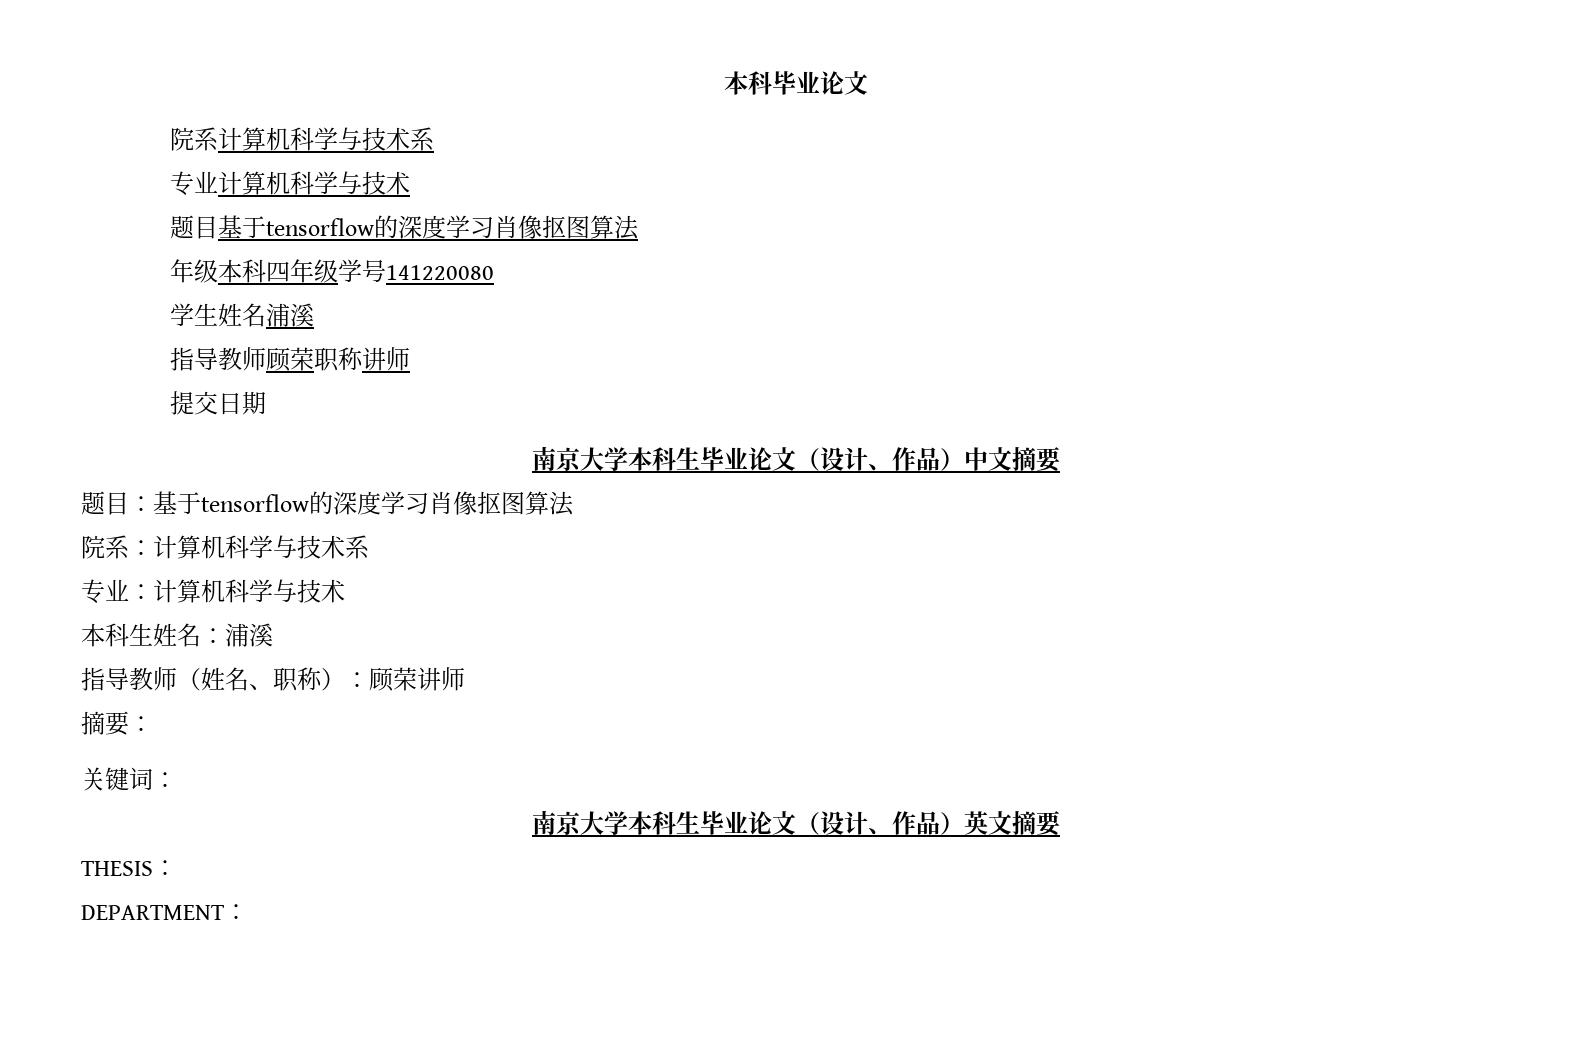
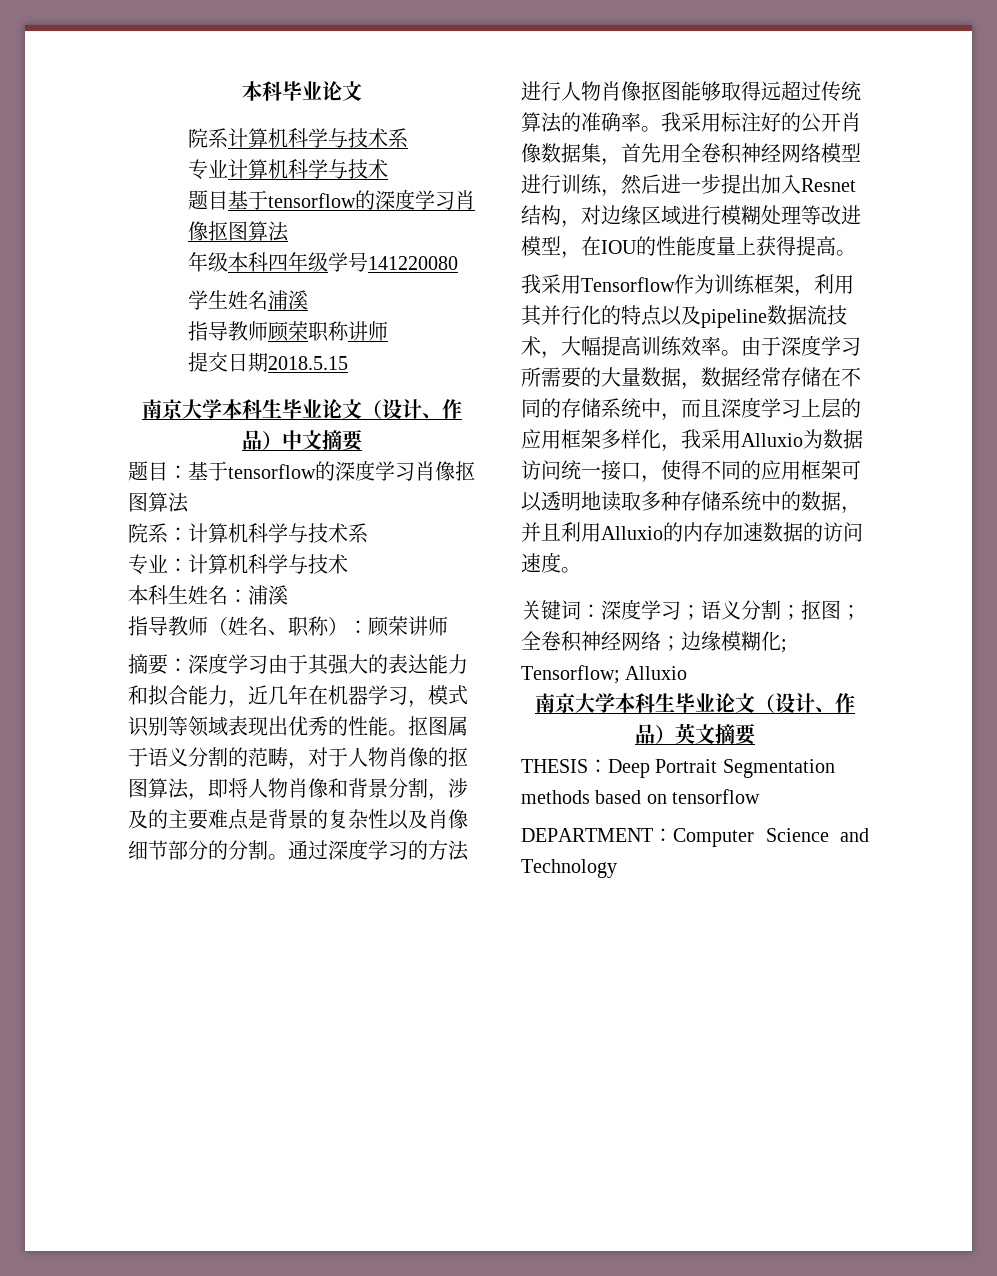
(266, 403) none -> [267,356,348,370] 2018.5.15
[81,767,177,791] // 关键词： -> [188,653,468,675] [128,685,468,708] [128,716,468,737] [128,747,468,770] [128,778,468,801] [128,809,468,830] [128,839,469,861] [521,81,861,101] [521,112,861,133] [521,143,861,166] [521,174,856,197] [521,205,861,228] [521,235,856,259] [521,274,854,297] [521,305,847,328] [521,335,861,359] [521,367,861,390] [521,397,861,421] [521,429,863,452] [521,460,861,483] [521,491,861,514] [521,522,863,542] [521,552,581,573] [521,599,861,620] [521,631,787,653] [521,665,688,684] 深度学习由于其强大的表达能力和拟合能力，近几年在机器学习，模式识别等领域表现出优秀的性能。抠图属于语义分割的范畴，对于人物肖像的抠图算法，即将人物肖像和背景分割，涉及的主要难点是背景的复杂性以及肖像细节部分的分割。通过深度学习的方法进行人物肖像抠图能够取得远超过传统算法的准确率。我采用标注好的公开肖像数据集，首先用全卷积神经网络模型进行训练，然后进一步提出加入Resnet结构，对边缘区域进行模糊处理等改进模型，在IOU的性能度量上获得提高。 // 我采用Tensorflow作为训练框架，利用其并行化的特点以及pipeline数据流技术，大幅提高训练效率。由于深度学习所需要的大量数据，数据经常存储在不同的存储系统中，而且深度学习上层的应用框架多样化，我采用Alluxio为数据访问统一接口，使得不同的应用框架可以透明地读取多种存储系统中的数据，并且利用Alluxio的内存加速数据的访问速度。 // 关键词：深度学习；语义分割；抠图；全卷积神经网络；边缘模糊化; Tensorflow; Alluxio
[81,904,248,920] // DEPARTMENT： -> [608,759,835,778] [521,789,761,804] [521,828,869,847] [521,859,617,878] Deep Portrait Segmentation methods based on tensorflow // DEPARTMENT：Computer Science and Technology

